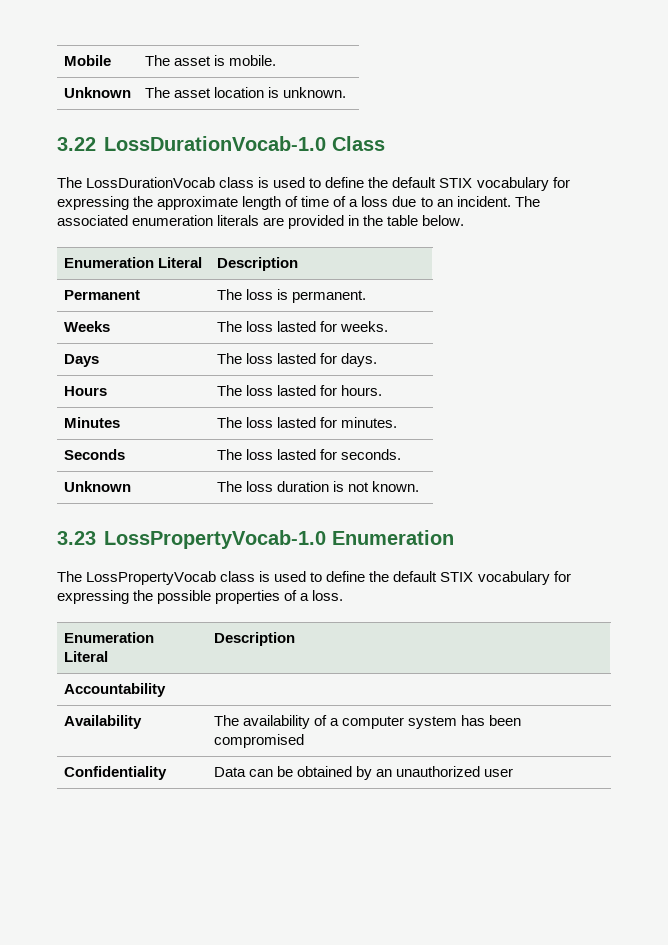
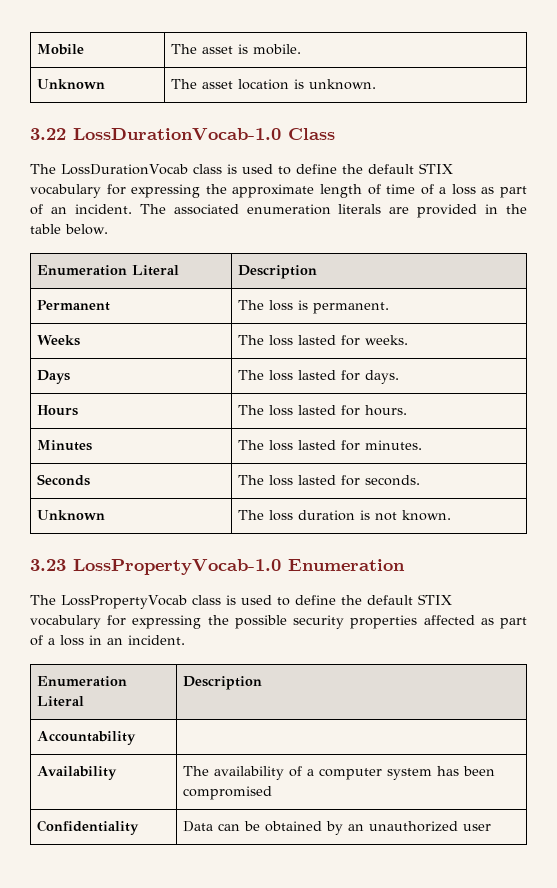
[392,196,433,207] due to -> [481,186,527,198] [30,204,43,215] as part of
[215,590,344,604] properties of a loss. -> [293,615,527,629] [30,635,185,646] security properties affected as part of a loss in an incident.

